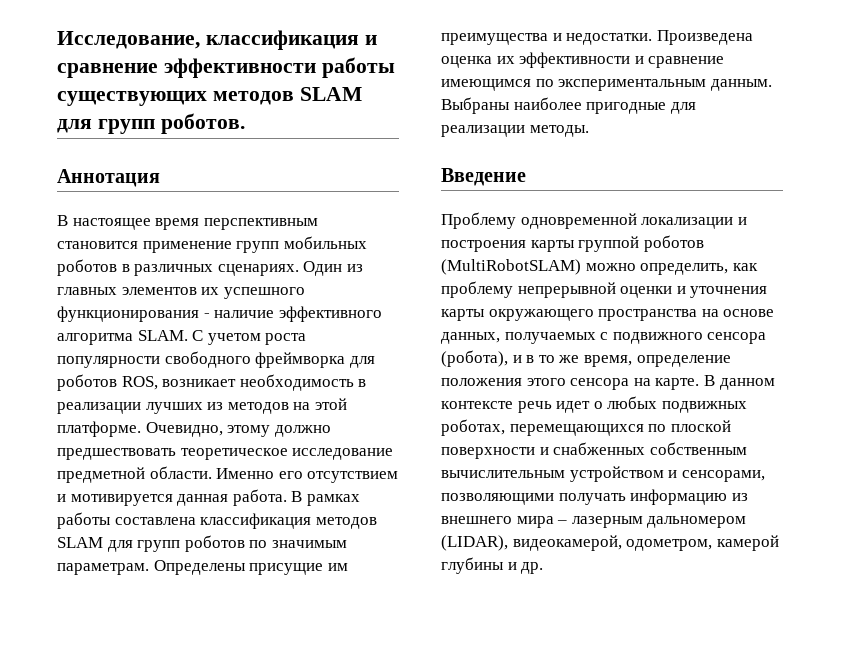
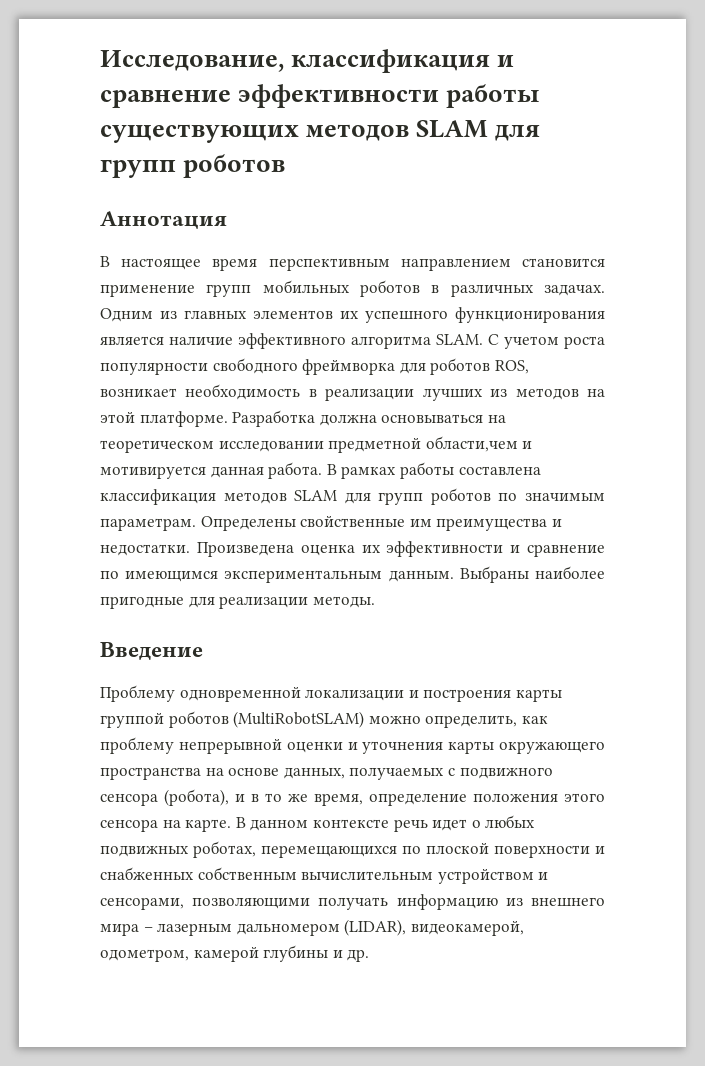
[160,113,245,134] роботов. -> [183,154,286,178] роботов
(318, 224) none -> [400,258,511,271] направлением
[217,261,343,276] сценариях. Один -> [543,284,605,296] [100,308,153,322] задачах. Одним
[203,313,210,318] - -> [100,336,164,345] является
[145,422,331,437] [57,448,394,460] [57,466,399,483] Очевидно, этому должно предшествовать теоретическое исследование предметной области. Именно его отсутствием -> [232,410,506,427] [100,436,518,453] Разработка должна основываться на теоретическом исследовании предметной области,чем
[249,563,324,575] присущие -> [300,515,406,527] свойственные
[441,79,554,91] имеющимся по -> [100,571,219,582] по имеющимся

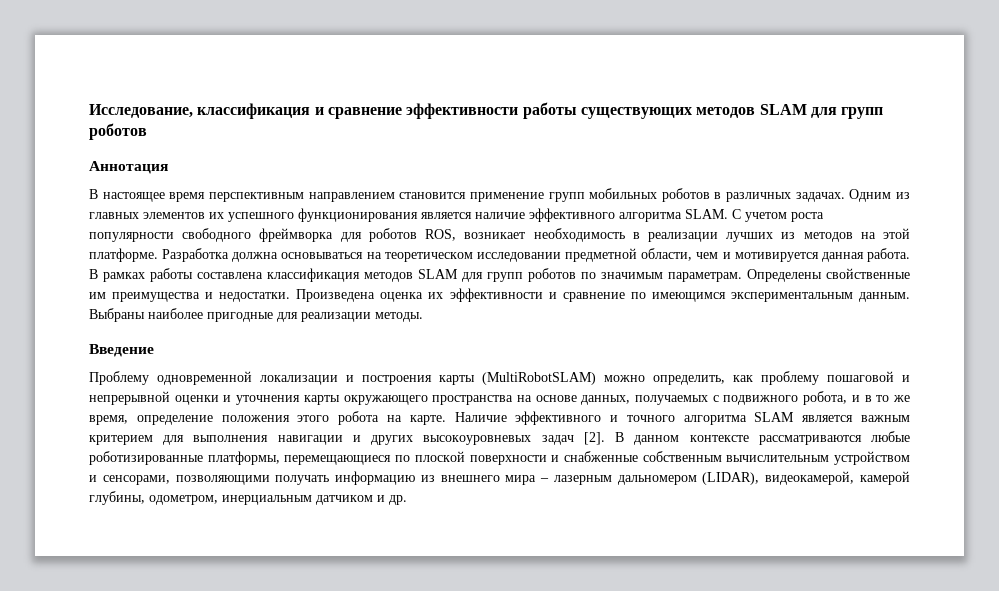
[425,436,518,452] области,чем -> [641,248,719,261] области, чем
[100,711,229,728] группой роботов -> (475, 380) none
(174, 745) none -> [827,371,910,382] пошаговой и
[100,789,229,806] сенсора (робота), -> [803,391,848,405] робота,
[100,819,158,832] сенсора -> [338,411,380,425] робота
[235,815,536,832] [100,841,397,858] В данном контексте речь идет о любых подвижных роботах, перемещающихся -> [454,411,911,425] [89,431,911,445] [89,451,392,465] Наличие эффективного и точного алгоритма SLAM является важным критерием для выполнения навигации и других высокоуровневых задач [2]. В данном контексте рассматриваются любые роботизированные платформы, перемещающиеся
[100,867,194,880] снабженных -> [563,451,638,462] снабженные
[100,945,329,962] одометром, камерой глубины -> [859,471,910,485] [89,491,373,505] камерой глубины, одометром, инерциальным датчиком

